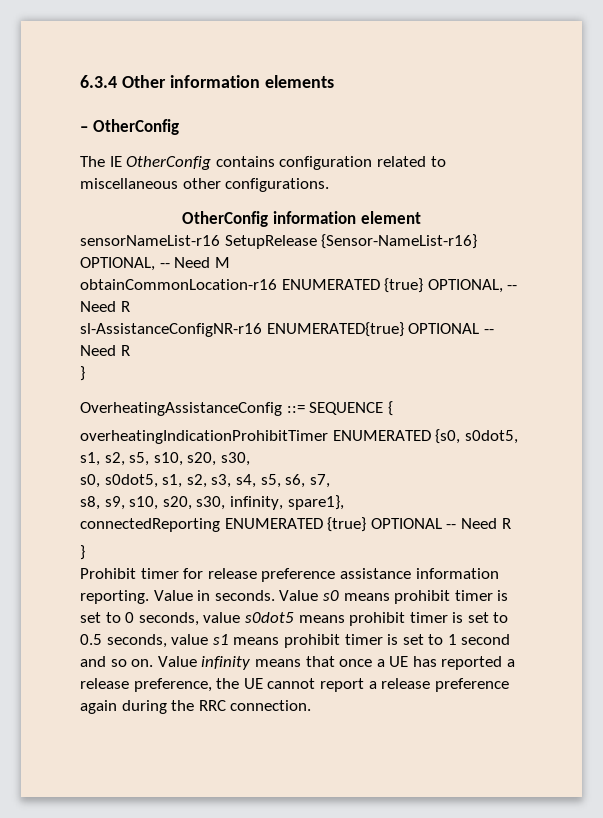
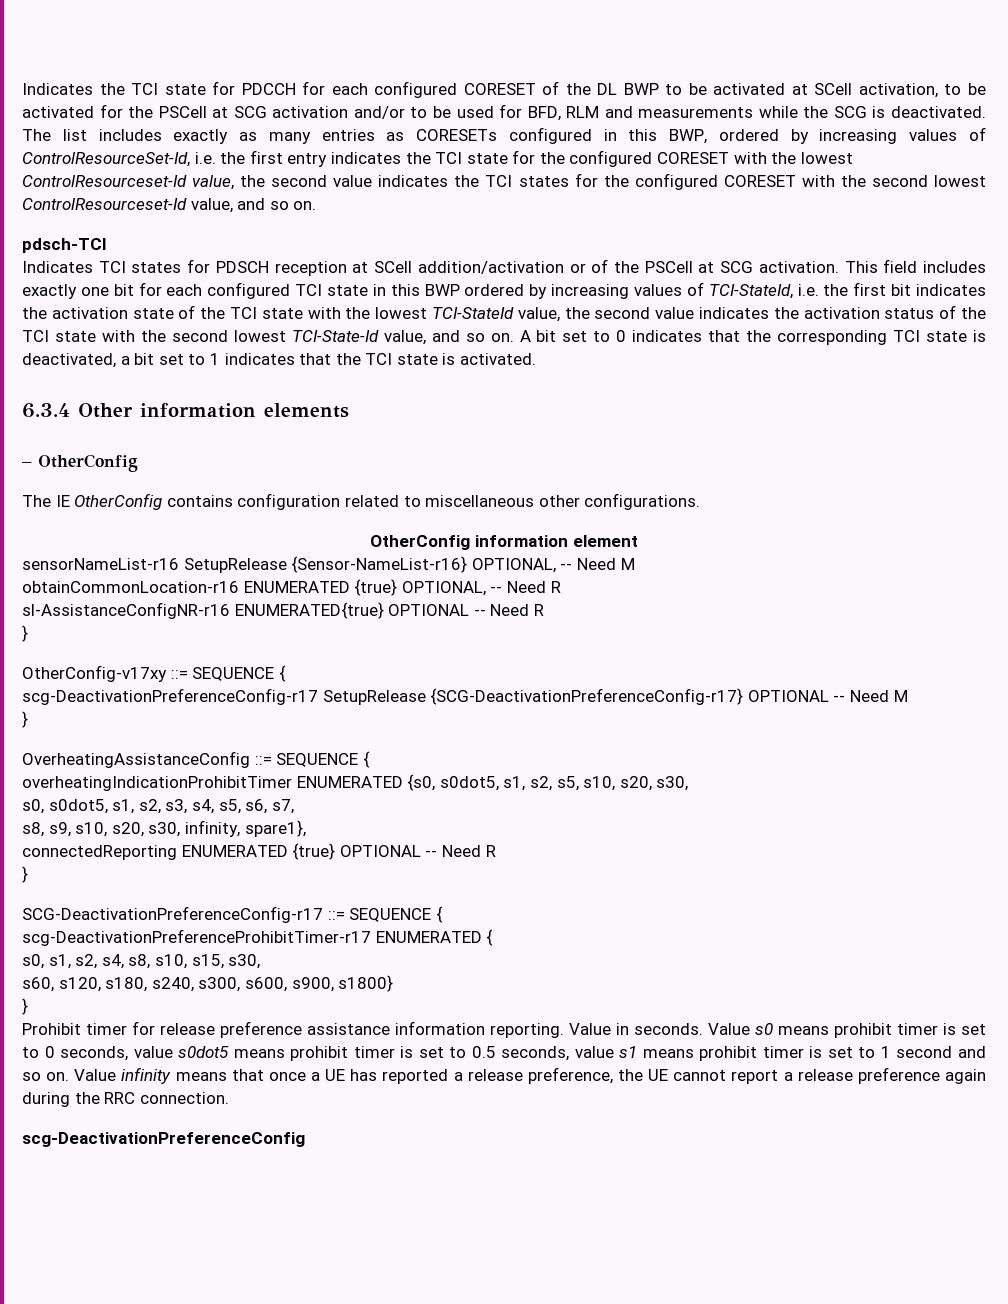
(80, 81) none -> [22,81,986,98] [22,104,986,121] [22,127,986,144] [22,150,853,167] [22,173,986,190] [22,198,317,213] [22,238,107,253] [22,259,986,276] [22,282,987,299] [22,305,986,322] [22,330,987,345] [22,353,537,368] Indicates the TCI state for PDCCH for each configured CORESET of the DL BWP to be activated at SCell activation, to be activated for the PSCell at SCG activation and/or to be used for BFD, RLM and measurements while the SCG is deactivated. The list includes exactly as many entries as CORESETs configured in this BWP, ordered by increasing values of ControlResourceSet-Id, i.e. the first entry indicates the TCI state for the configured CORESET with the lowest ControlResourceset-Id value, the second value indicates the TCI states for the configured CORESET with the second lowest ControlResourceset-Id value, and so on. // pdsch-TCI // Indicates TCI states for PDSCH reception at SCell addition/activation or of the PSCell at SCG activation. This field includes exactly one bit for each configured TCI state in this BWP ordered by increasing values of TCI-StateId, i.e. the first bit indicates the activation state of the TCI state with the lowest TCI-StateId value, the second value indicates the activation status of the TCI state with the second lowest TCI-State-Id value, and so on. A bit set to 0 indicates that the corresponding TCI state is deactivated, a bit set to 1 indicates that the TCI state is activated. //
(85, 373) none -> [22,665,286,682] [22,688,908,705] [22,711,28,728] // OtherConfig-v17xy ::= SEQUENCE { // scg-DeactivationPreferenceConfig-r17 SetupRelease {SCG-DeactivationPreferenceConfig-r17} OPTIONAL -- Need M // }
(85, 552) none -> [22,906,443,923] [22,929,494,946] [22,954,261,969] [22,975,394,992] [22,998,28,1015] // SCG-DeactivationPreferenceConfig-r17 ::= SEQUENCE { // scg-DeactivationPreferenceProhibitTimer-r17 ENUMERATED { // s0, s1, s2, s4, s8, s10, s15, s30, // s60, s120, s180, s240, s300, s600, s900, s1800} // }
(312, 705) none -> [22,1132,305,1147] // scg-DeactivationPreferenceConfig

